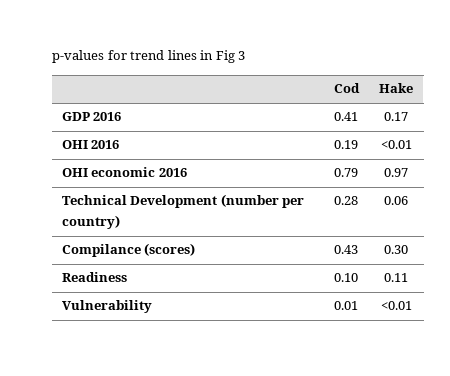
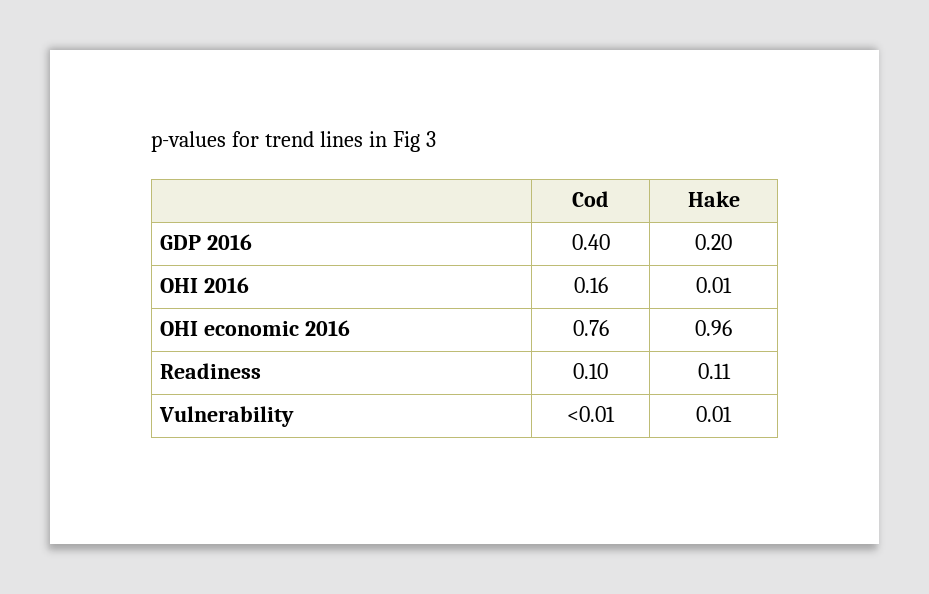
[334,112,358,121] [384,112,408,121] 0.41 | 0.17 -> [571,234,610,250] [695,234,732,250] 0.40 | 0.20
[334,140,358,149] [380,140,412,149] 0.19 | <0.01 -> [573,277,608,293] [696,277,732,293] 0.16 | 0.01
[334,168,358,177] [384,168,408,177] [61,194,305,208] [61,215,120,229] [334,196,358,205] [384,196,408,205] [61,243,196,257] [334,245,358,254] [384,245,408,254] 0.79 | 0.97 // Technical Development (number per country) | 0.28 | 0.06 // Compilance (scores) | 0.43 | 0.30 -> [572,320,609,336] [695,320,732,336] 0.76 | 0.96
[334,301,358,310] [380,301,412,310] | 0.01 | <0.01 -> [567,406,615,422] [696,406,732,422] | <0.01 | 0.01

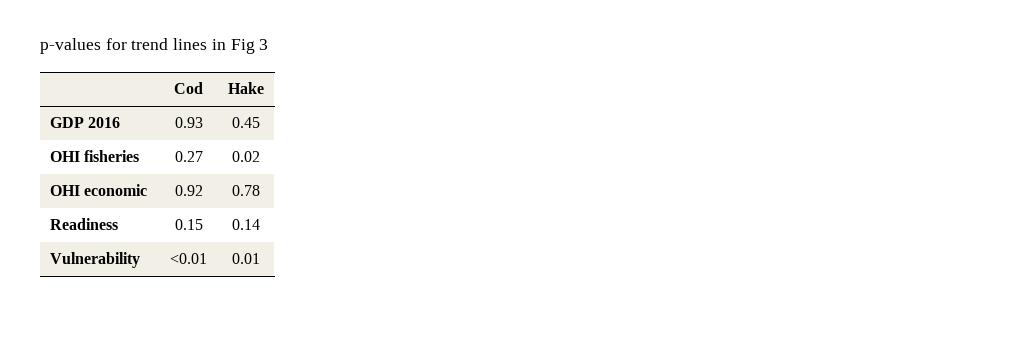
[571,234,610,250] [695,234,732,250] [160,277,250,293] [573,277,608,293] [696,277,732,293] 0.40 | 0.20 // OHI 2016 | 0.16 | 0.01 -> [174,117,203,128] [232,117,260,128] [50,150,140,162] [174,151,203,162] [232,151,260,162] 0.93 | 0.45 // OHI fisheries | 0.27 | 0.02
[304,320,350,336] [572,320,609,336] [695,320,732,336] 2016 | 0.76 | 0.96 -> [174,185,203,196] [232,185,260,196] | 0.92 | 0.78
[573,363,608,379] [697,363,731,379] 0.10 | 0.11 -> [174,219,203,230] [232,219,260,230] 0.15 | 0.14

